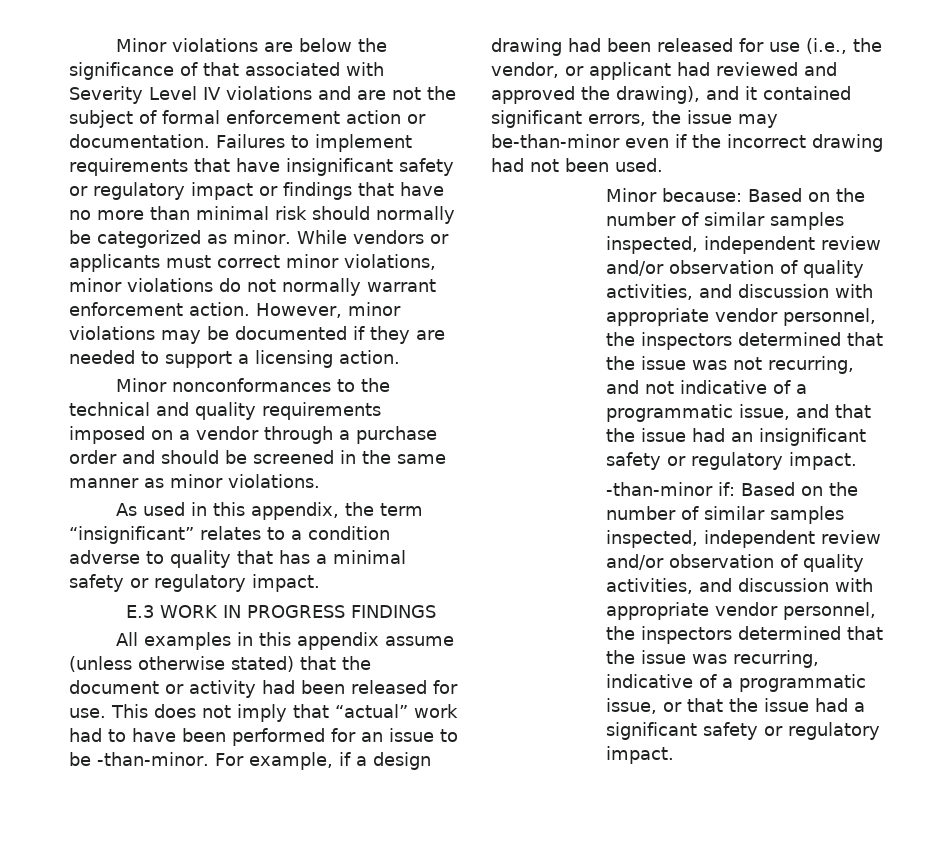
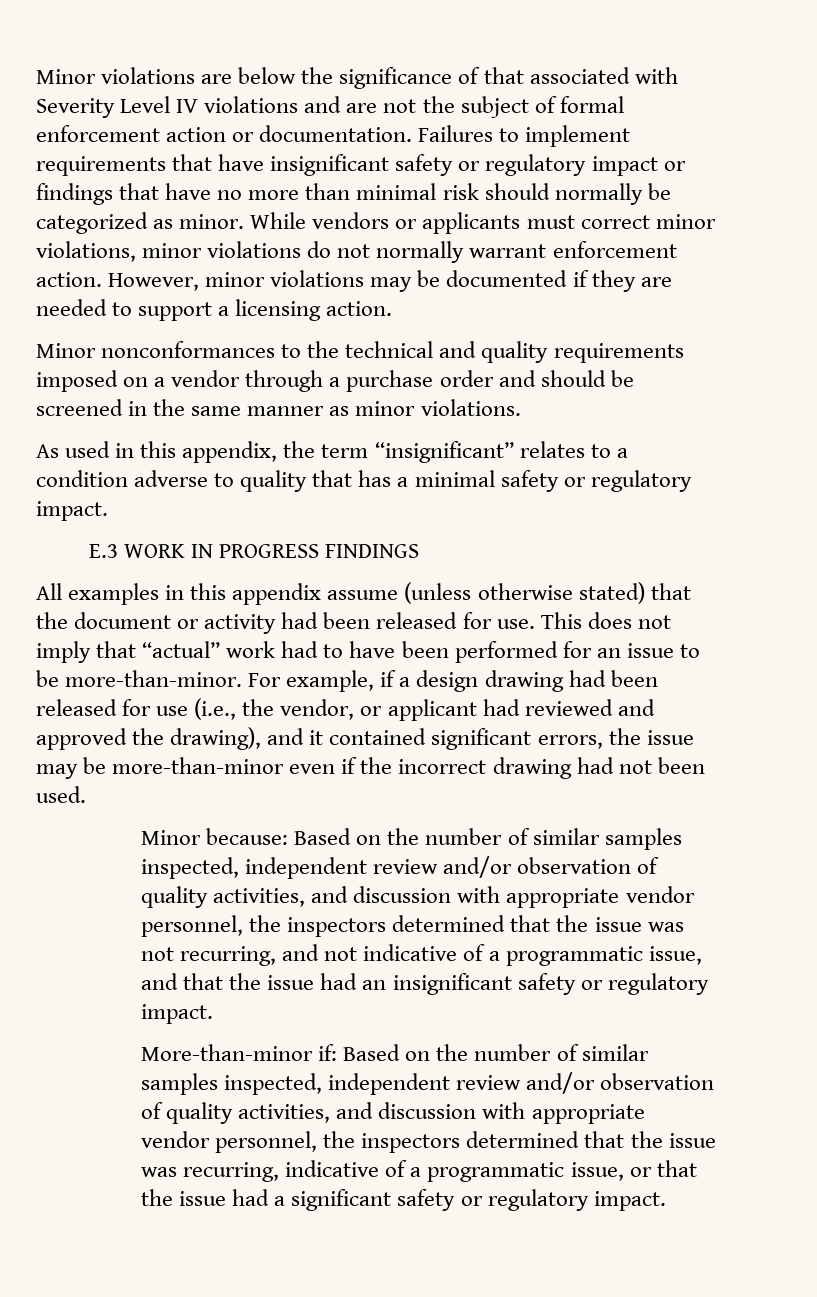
[97,752,209,766] -than-minor. -> [65,670,243,687] more-than-minor.
[491,134,620,148] be-than-minor -> [83,757,285,774] be more-than-minor
[605,482,713,496] -than-minor -> [141,1044,314,1061] More-than-minor

